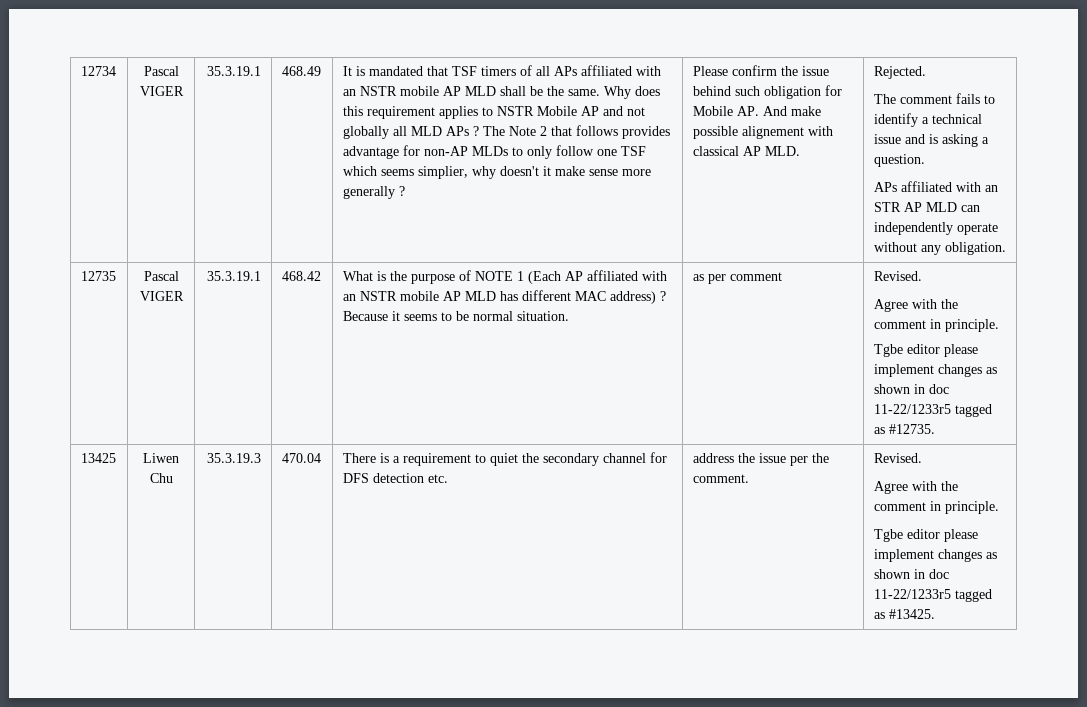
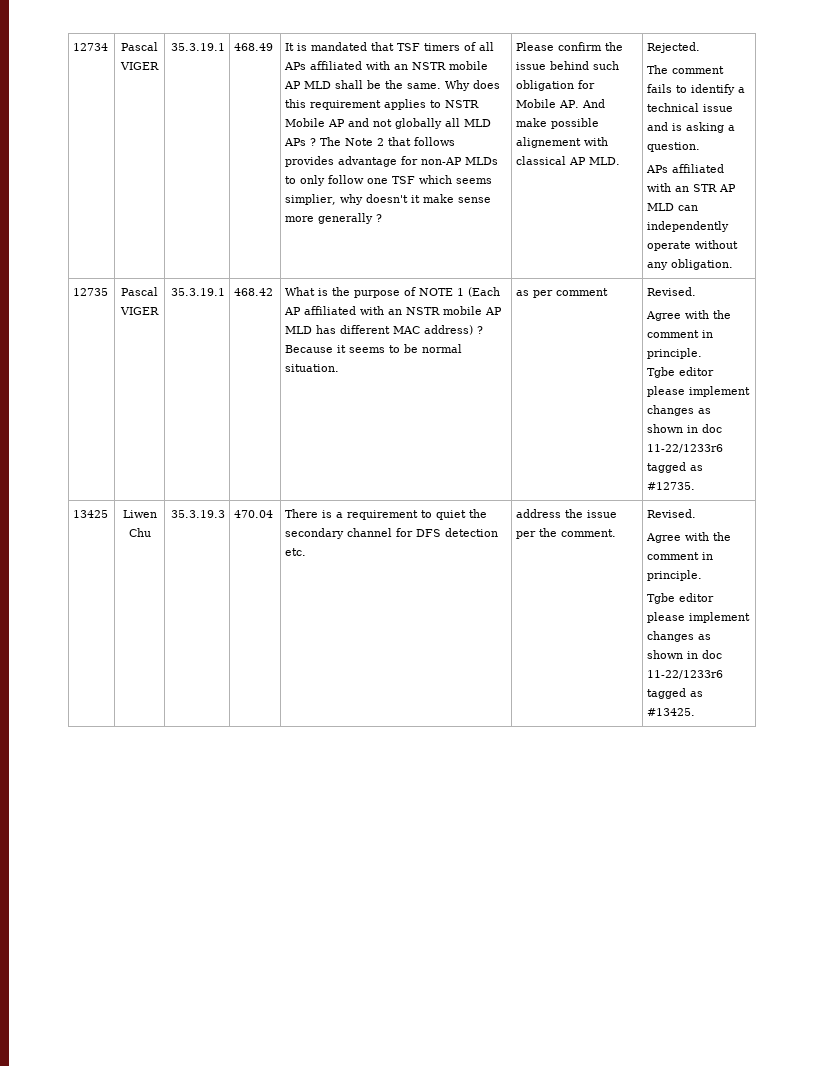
[873,404,951,414] 11-22/1233r5 -> [647,444,724,453] 11-22/1233r6
[873,589,951,599] 11-22/1233r5 -> [647,670,724,679] 11-22/1233r6

